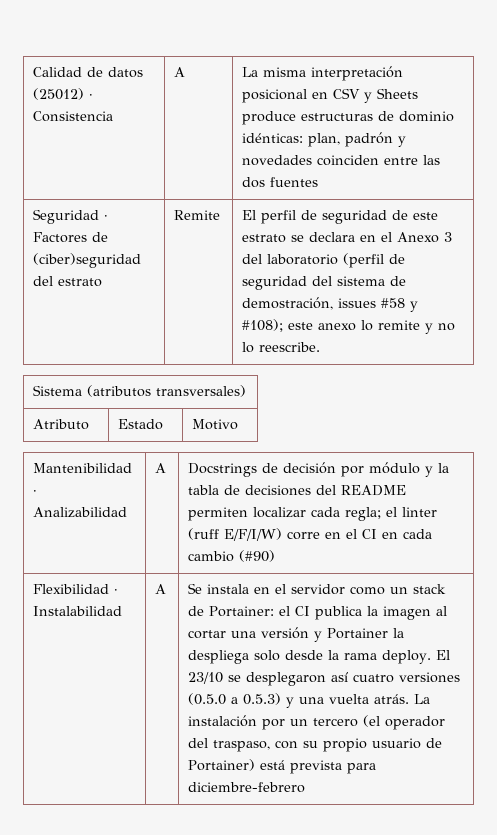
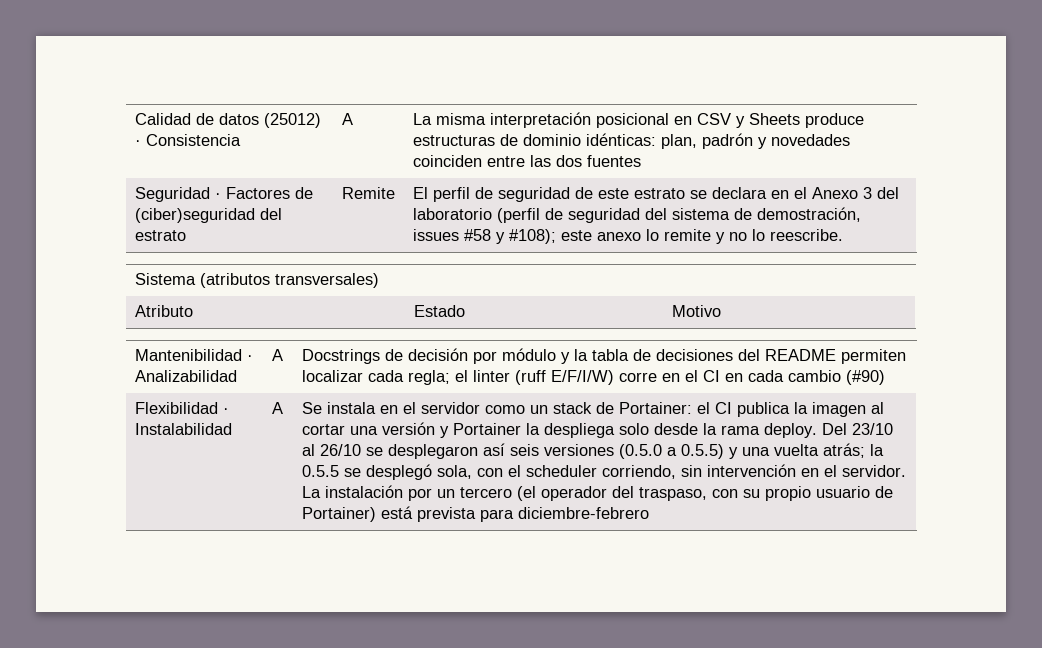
[436,650,451,660] [188,672,224,684] El 23/10 -> [821,423,893,435] [301,444,361,456] Del 23/10 al 26/10
[353,674,395,683] cuatro -> [509,444,539,456] seis
[243,693,282,705] 0.5.3) -> [680,444,724,459] 0.5.5)
[374,694,410,704] atrás. -> [822,443,884,458] [301,464,906,480] atrás; la 0.5.5 se desplegó sola, con el scheduler corriendo, sin intervención en el servidor.

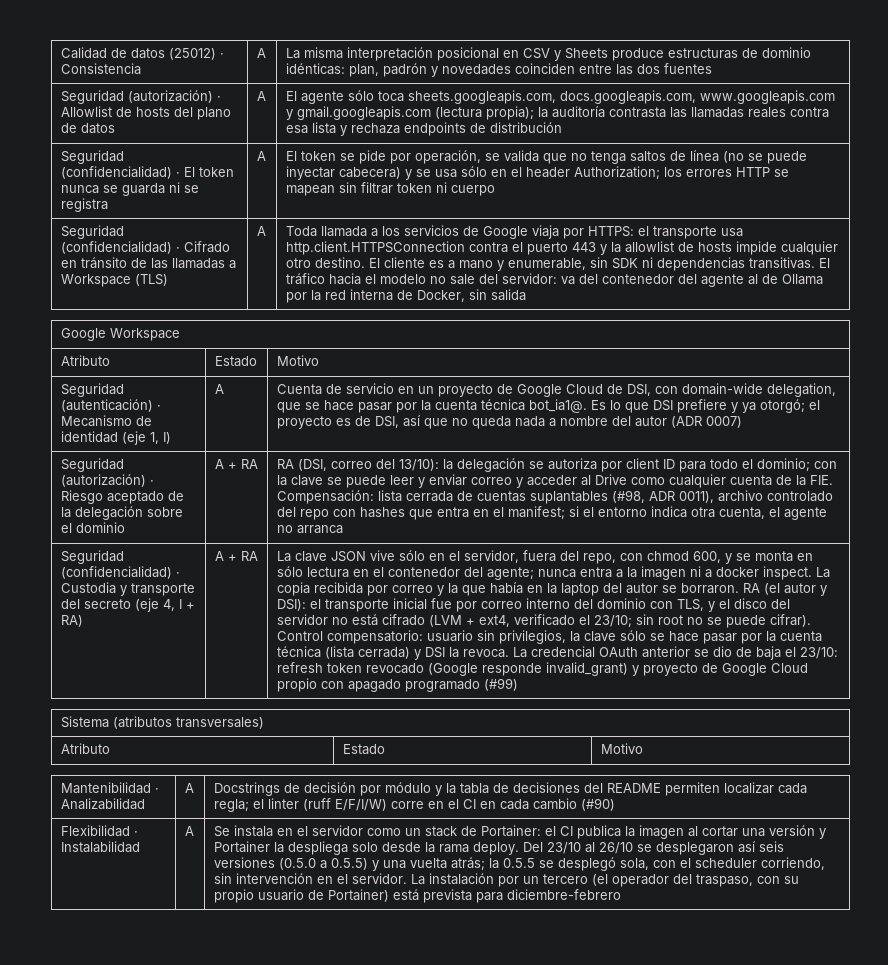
[214,187,313,199] [134,208,282,223] [134,230,186,241] [341,187,395,199] [412,187,899,202] [412,207,861,223] [412,229,843,244] · Factores de (ciber)seguridad del estrato | Remite | El perfil de seguridad de este estrato se declara en el Anexo 3 del laboratorio (perfil de seguridad del sistema de demostración, issues #58 y #108); este anexo lo remite y no lo reescribe. -> [127,90,221,103] [60,106,231,120] [60,123,115,134] [256,91,266,101] [285,90,835,104] [285,106,829,120] [285,122,562,136] [60,150,124,164] [60,166,234,179] [60,182,199,196] [60,198,108,212] [256,151,266,161] [285,150,807,164] [285,166,789,180] [285,182,495,196] [60,225,124,239] [60,241,230,254] [60,257,236,269] [60,274,168,287] [256,226,266,236] [285,225,743,239] [285,241,838,255] [285,257,830,271] [285,273,823,287] [285,289,526,303] [60,328,180,341] [60,355,110,366] [214,356,257,367] [276,355,319,366] [60,383,124,397] [60,399,161,412] [60,415,152,427] [60,431,171,445] [214,384,224,394] [276,383,836,397] [276,399,820,413] [276,415,742,429] [60,458,124,472] [60,474,154,487] [60,490,184,504] [60,506,183,520] [60,522,125,533] [214,459,258,469] [276,458,837,472] [276,474,833,488] [276,490,833,504] [276,506,827,520] [276,525,343,534] [60,550,124,564] [60,566,180,579] [60,582,195,596] [60,598,195,612] [60,615,83,627] [214,551,258,561] [276,550,813,564] [276,566,830,580] [276,582,827,596] [276,598,790,612] [276,614,811,628] [276,630,822,644] [276,646,838,660] [276,662,808,676] [276,678,518,692] (autorización) · Allowlist de hosts del plano de datos | A | El agente sólo toca sheets.googleapis.com, docs.googleapis.com, www.googleapis.com y gmail.googleapis.com (lectura propia); la auditoría contrasta las llamadas reales contra esa lista y rechaza endpoints de distribución // Seguridad (confidencialidad) · El token nunca se guarda ni se registra | A | El token se pide por operación, se valida que no tenga saltos de línea (no se puede inyectar cabecera) y se usa sólo en el header Authorization; los errores HTTP se mapean sin filtrar token ni cuerpo // Seguridad (confidencialidad) · Cifrado en tránsito de las llamadas a Workspace (TLS) | A | Toda llamada a los servicios de Google viaja por HTTPS: el transporte usa http.client.HTTPSConnection contra el puerto 443 y la allowlist de hosts impide cualquier otro destino. El cliente es a mano y enumerable, sin SDK ni dependencias transitivas. El tráfico hacia el modelo no sale del servidor: va del contenedor del agente al de Ollama por la red interna de Docker, sin salida // Google Workspace // Atributo | Estado | Motivo // Seguridad (autenticación) · Mecanismo de identidad (eje 1, I) | A | Cuenta de servicio en un proyecto de Google Cloud de DSI, con domain-wide delegation, que se hace pasar por la cuenta técnica bot_ia1@. Es lo que DSI prefiere y ya otorgó; el proyecto es de DSI, así que no queda nada a nombre del autor (ADR 0007) // Seguridad (autorización) · Riesgo aceptado de la delegación sobre el dominio | A + RA | RA (DSI, correo del 13/10): la delegación se autoriza por client ID para todo el dominio; con la clave se puede leer y enviar correo y acceder al Drive como cualquier cuenta de la FIE. Compensación: lista cerrada de cuentas suplantables (#98, ADR 0011), archivo controlado del repo con hashes que entra en el manifest; si el entorno indica otra cuenta, el agente no arranca // Seguridad (confidencialidad) · Custodia y transporte del secreto (eje 4, I + RA) | A + RA | La clave JSON vive sólo en el servidor, fuera del repo, con chmod 600, y se monta en sólo lectura en el contenedor del agente; nunca entra a la imagen ni a docker inspect. La copia recibida por correo y la que había en la laptop del autor se borraron. RA (el autor y DSI): el transporte inicial fue por correo interno del dominio con TLS, y el disco del servidor no está cifrado (LVM + ext4, verificado el 23/10; sin root no se puede cifrar). Control compensatorio: usuario sin privilegios, la clave sólo se hace pasar por la cuenta técnica (lista cerrada) y DSI la revoca. La credencial OAuth anterior se dio de baja el 23/10: refresh token revocado (Google responde invalid_grant) y proyecto de Google Cloud propio con apagado programado (#99)

